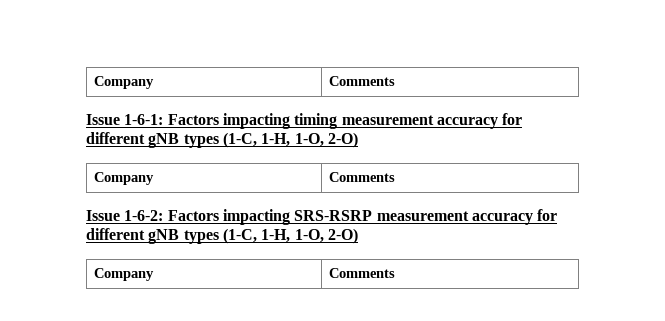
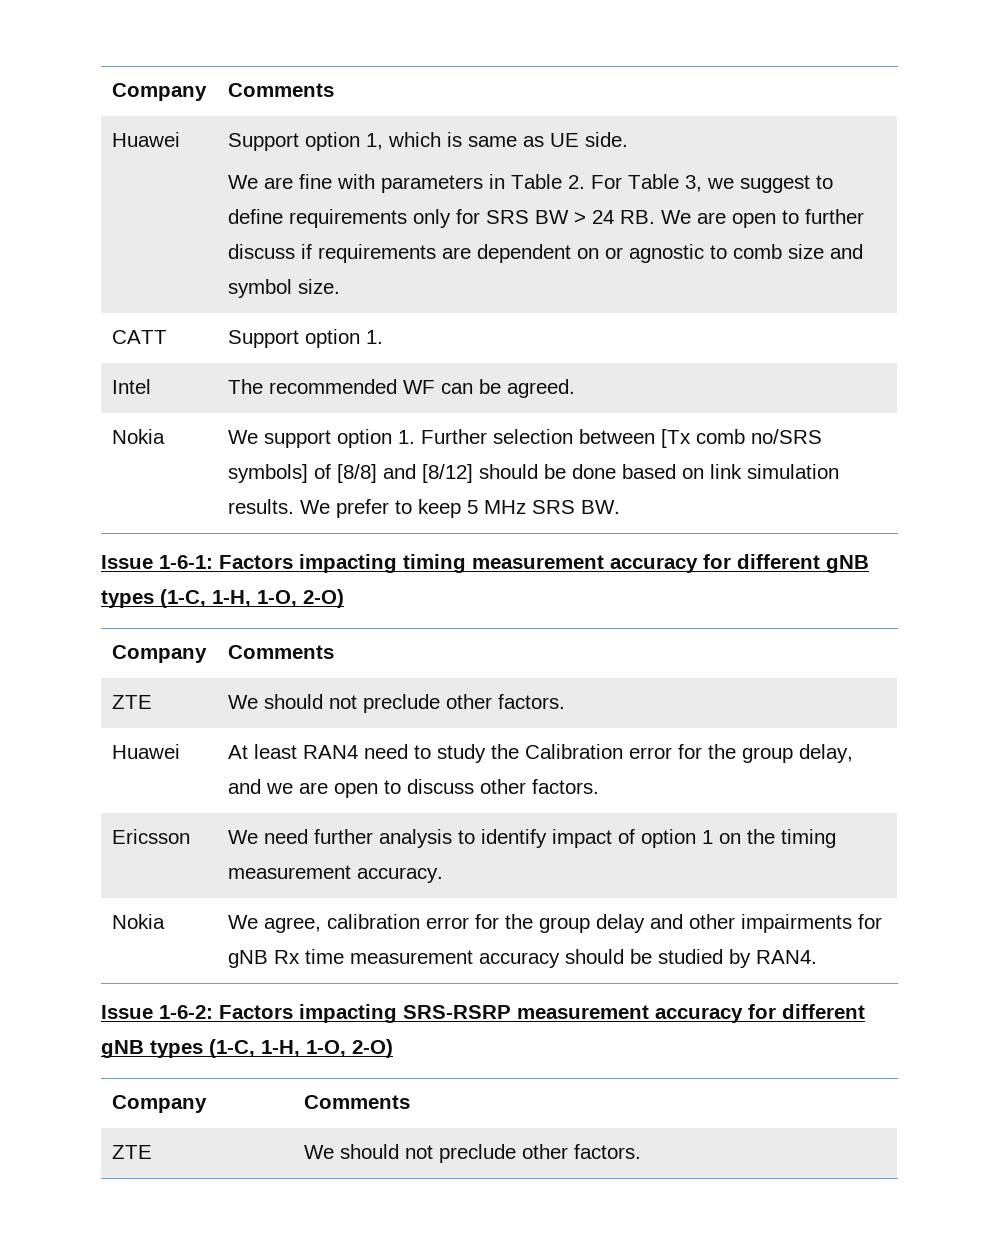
[93,76,154,89] [328,76,395,86] Company | Comments -> [111,83,207,101] [227,83,334,97] [111,132,180,147] [227,132,628,151] [227,174,833,193] [227,209,864,228] [227,244,863,263] [227,279,340,298] [111,330,167,344] [227,329,383,348] [111,379,151,394] [227,379,575,398] [111,429,165,444] [227,429,822,448] [227,464,839,483] [227,499,620,518] Company | Comments // Huawei | Support option 1, which is same as UE side. // We are fine with parameters in Table 2. For Table 3, we suggest to define requirements only for SRS BW > 24 RB. We are open to further discuss if requirements are dependent on or agnostic to comb size and symbol size. // CATT | Support option 1. // Intel | The recommended WF can be agreed. // Nokia | We support option 1. Further selection between [Tx comb no/SRS symbols] of [8/8] and [8/12] should be done based on link simulation results. We prefer to keep 5 MHz SRS BW.
(395, 177) none -> [111,695,152,709] [227,694,565,713] [111,744,180,759] [227,744,853,763] [227,779,599,798] [111,829,190,844] [227,829,836,848] [227,865,443,883] [111,914,165,929] [227,914,882,933] [227,949,817,968] // ZTE | We should not preclude other factors. // Huawei | At least RAN4 need to study the Calibration error for the group delay, and we are open to discuss other factors. // Ericsson | We need further analysis to identify impact of option 1 on the timing measurement accuracy. // Nokia | We agree, calibration error for the group delay and other impairments for gNB Rx time measurement accuracy should be studied by RAN4.
(395, 273) none -> [111,1145,152,1159] [303,1144,641,1163] // ZTE | We should not preclude other factors.

